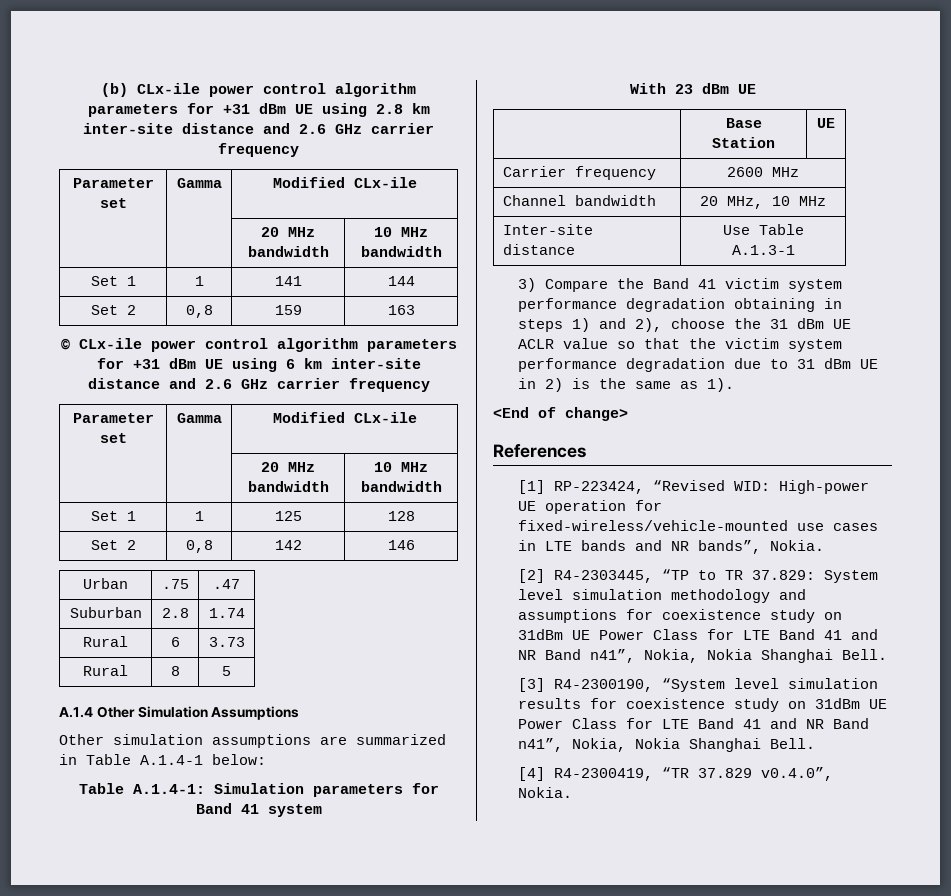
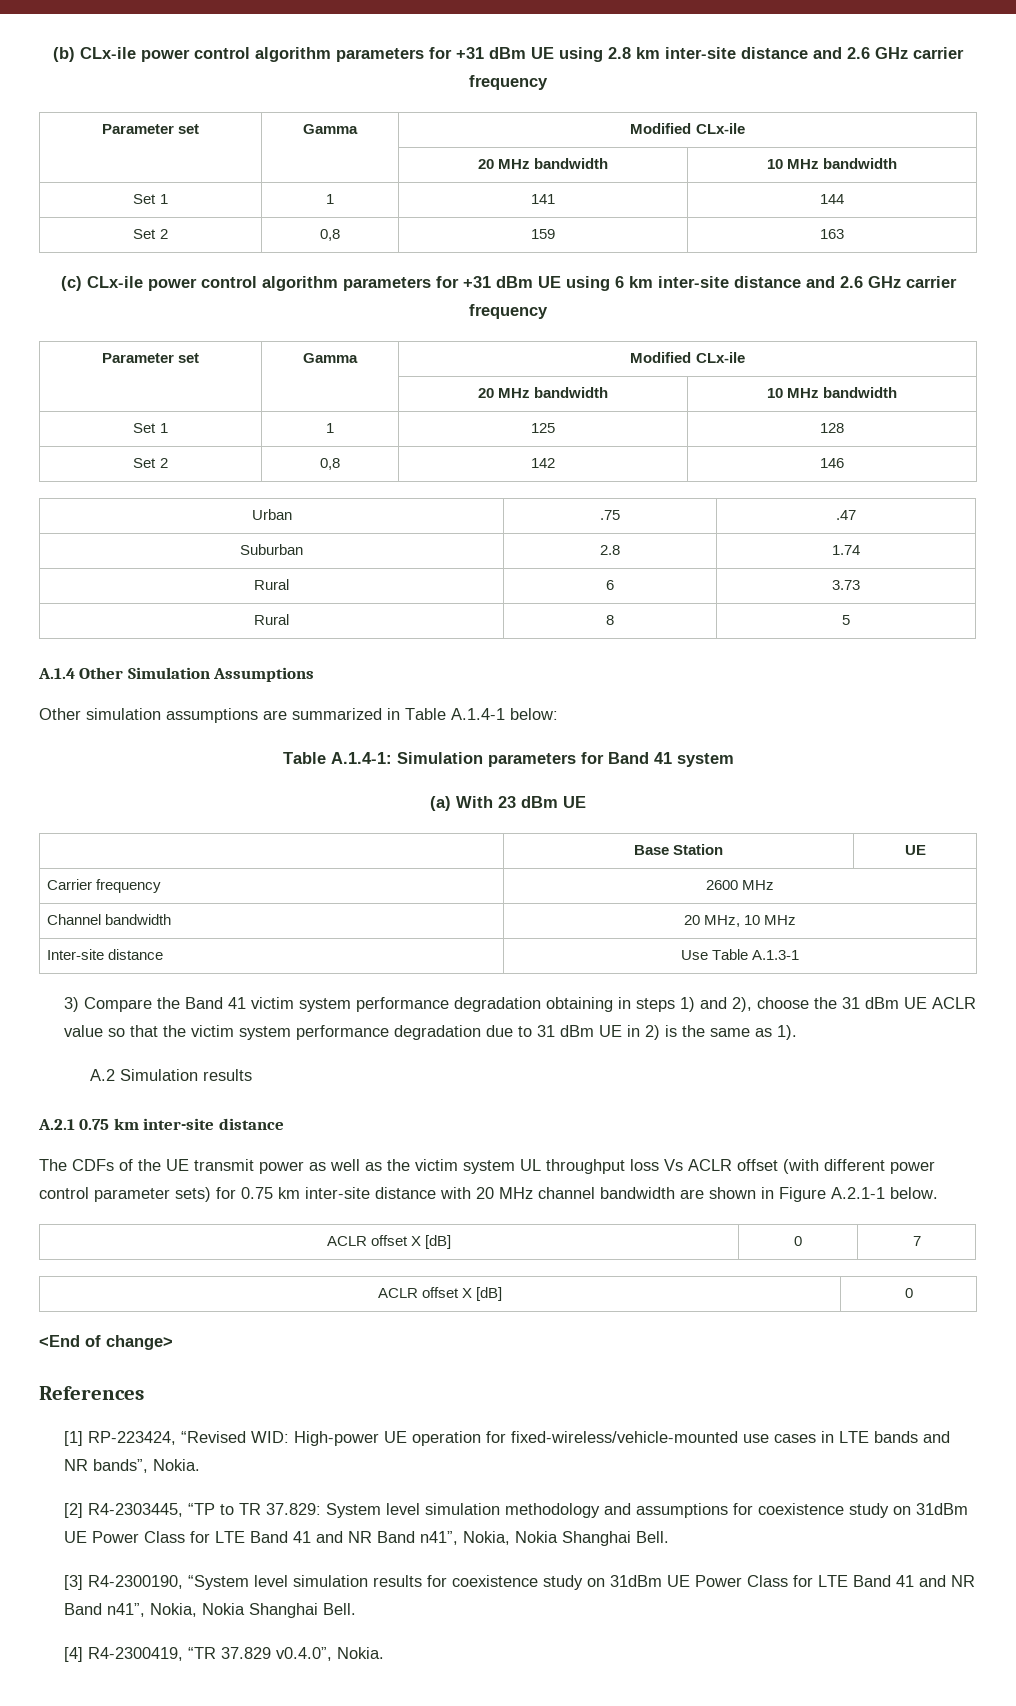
[60,338,70,350] © -> [60,276,82,291] (c)
(322, 810) none -> [430,796,451,811] (a)
(734, 385) none -> [89,1069,252,1081] [38,1118,284,1130] [39,1159,935,1174] [39,1187,938,1202] [326,1235,452,1249] [794,1236,802,1246] [912,1236,921,1246] [377,1287,503,1301] [904,1288,913,1298] // A.2 Simulation results // A.2.1 0.75 km inter-site distance // The CDFs of the UE transmit power as well as the victim system UL throughput loss Vs ACLR offset (with different power control parameter sets) for 0.75 km inter-site distance with 20 MHz channel bandwidth are shown in Figure A.2.1-1 below. // ACLR offset X [dB] | 0 | 7 // ACLR offset X [dB] | 0

